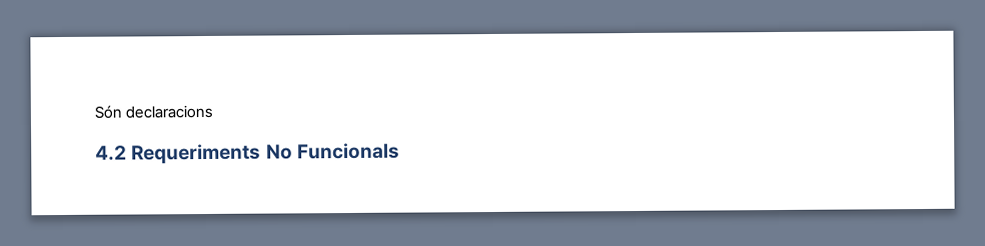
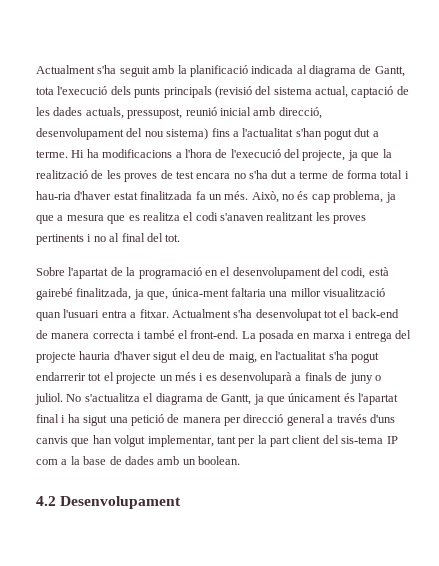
[94,104,214,119] [95,142,400,164] Són declaracions // 4.2 Requeriments No Funcionals -> [36,65,405,77] [36,86,409,98] [36,107,322,119] [36,128,379,140] [36,149,392,161] [36,170,409,182] [36,191,396,203] [36,212,367,224] [36,233,181,245] [36,267,389,279] [36,288,385,300] [36,309,399,321] [36,330,411,342] [36,351,380,363] [36,372,381,384] [35,393,399,405] [36,414,395,426] [36,435,398,447] [36,456,240,465] [36,496,182,509] Actualment s'ha seguit amb la planificació indicada al diagrama de Gantt, tota l'execució dels punts principals (revisió del sistema actual, captació de les dades actuals, pressupost, reunió inicial amb direcció, desenvolupament del nou sistema) fins a l'actualitat s'han pogut dut a terme. Hi ha modificacions a l'hora de l'execució del projecte, ja que la realització de les proves de test encara no s'ha dut a terme de forma total i hau-ria d'haver estat finalitzada fa un més. Això, no és cap problema, ja que a mesura que es realitza el codi s'anaven realitzant les proves pertinents i no al final del tot. // Sobre l'apartat de la programació en el desenvolupament del codi, està gairebé finalitzada, ja que, única-ment faltaria una millor visualització quan l'usuari entra a fitxar. Actualment s'ha desenvolupat tot el back-end de manera correcta i també el front-end. La posada en marxa i entrega del projecte hauria d'haver sigut el deu de maig, en l'actualitat s'ha pogut endarrerir tot el projecte un més i es desenvoluparà a finals de juny o juliol. No s'actualitza el diagrama de Gantt, ja que únicament és l'apartat final i ha sigut una petició de manera per direcció general a través d'uns canvis que han volgut implementar, tant per la part client del sis-tema IP com a la base de dades amb un boolean. // 4.2 Desenvolupament

